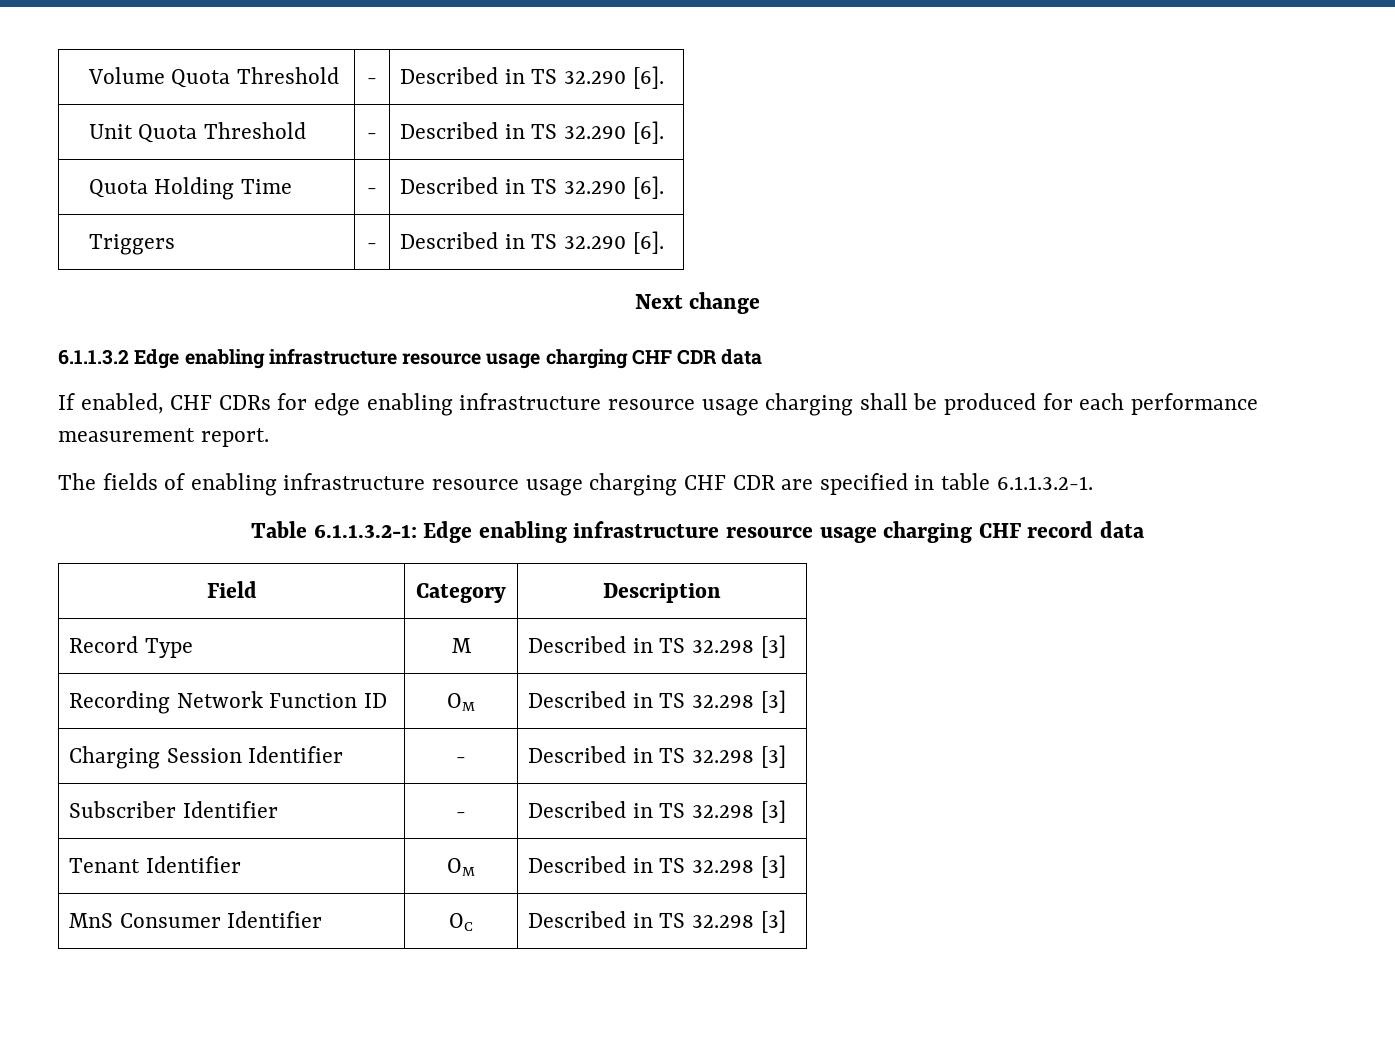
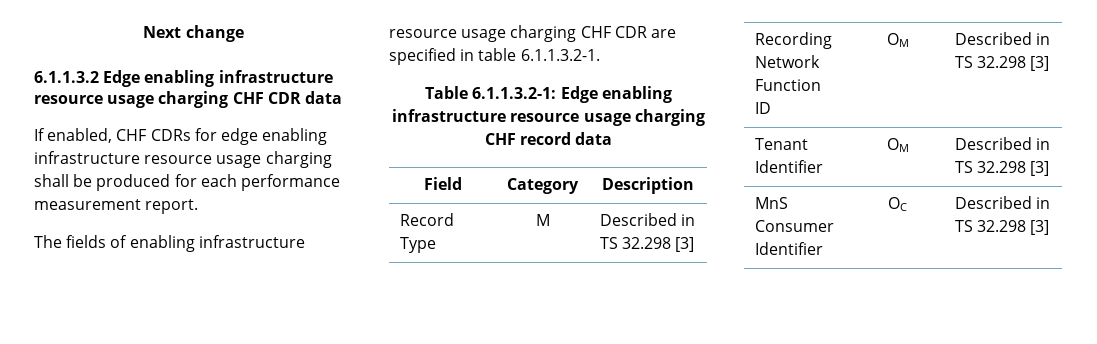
[87,67,339,88] [367,78,377,84] [400,66,664,89] [88,122,306,143] [367,133,377,139] [400,121,664,144] [88,177,292,200] [367,188,377,194] [400,176,664,199] [88,234,175,255] [367,243,377,249] [400,231,664,254] Volume Quota Threshold | - | Described in TS 32.290 [6]. // Unit Quota Threshold | - | Described in TS 32.290 [6]. // Quota Holding Time | - | Described in TS 32.290 [6]. // Triggers | - | Described in TS 32.290 [6]. // -> (143, 32) none
[69,746,344,769] [456,757,466,763] [528,745,786,768] [69,801,278,818] [456,812,466,818] [528,800,786,823] // Charging Session Identifier | - | Described in TS 32.298 [3] // Subscriber Identifier | - | Described in TS 32.298 [3] -> (1049, 63) none

